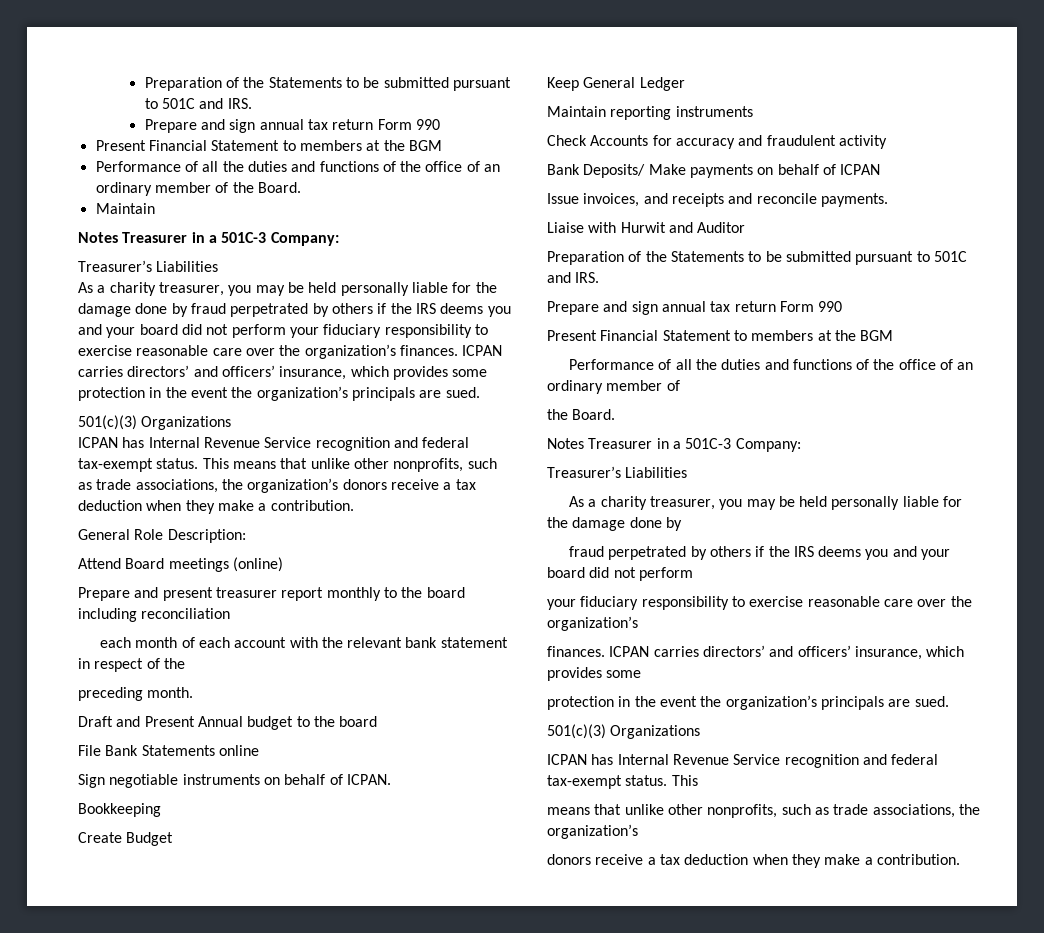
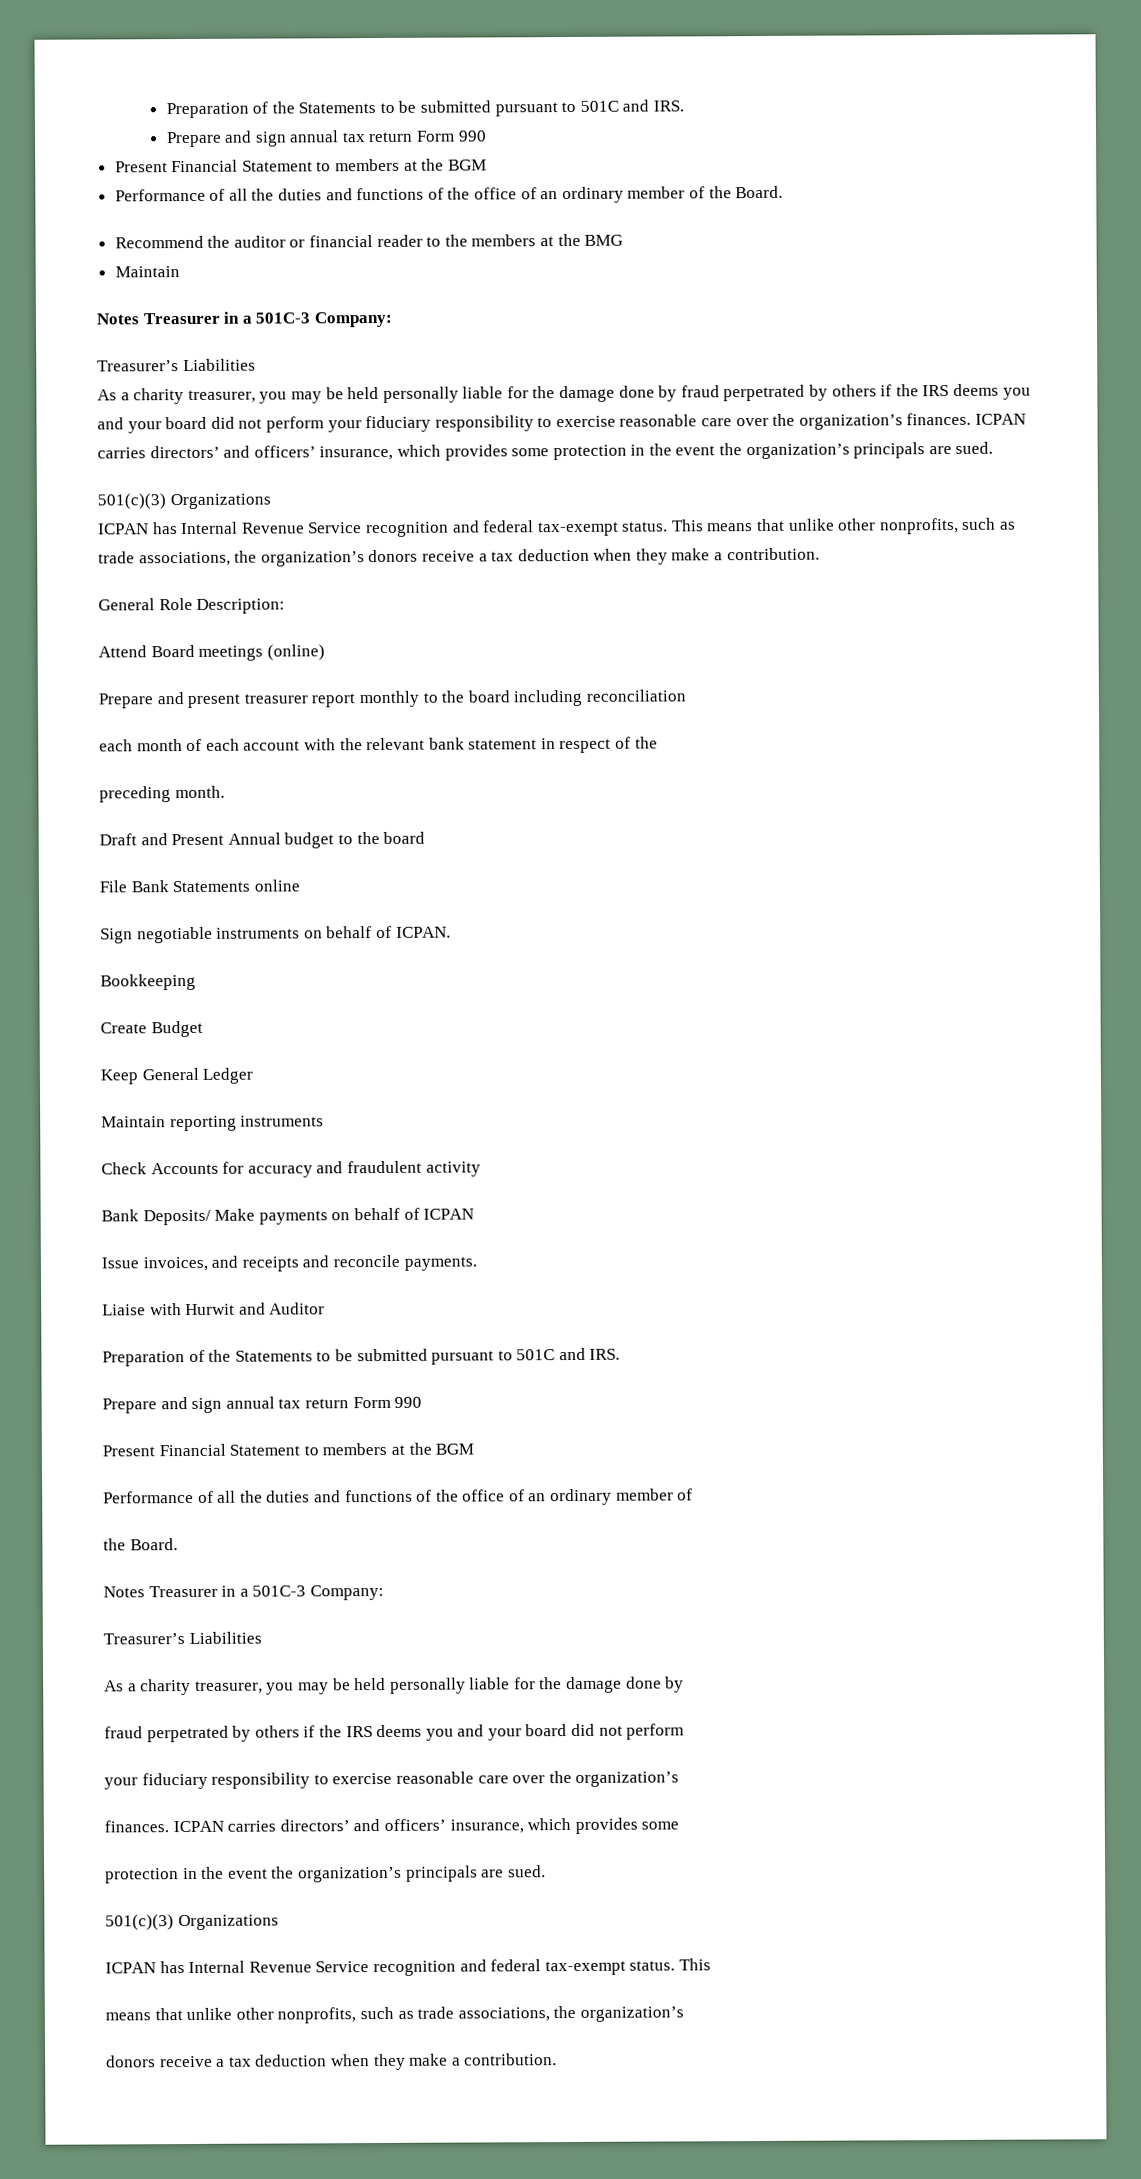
(301, 187) none -> [114,233,624,249] // Recommend the auditor or financial reader to the members at the BMG

